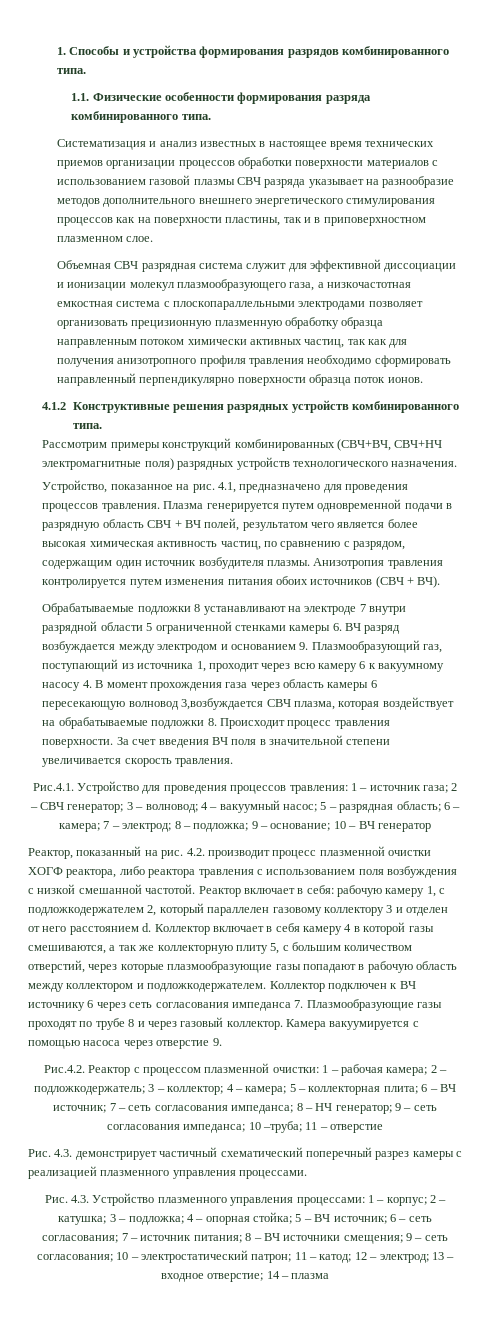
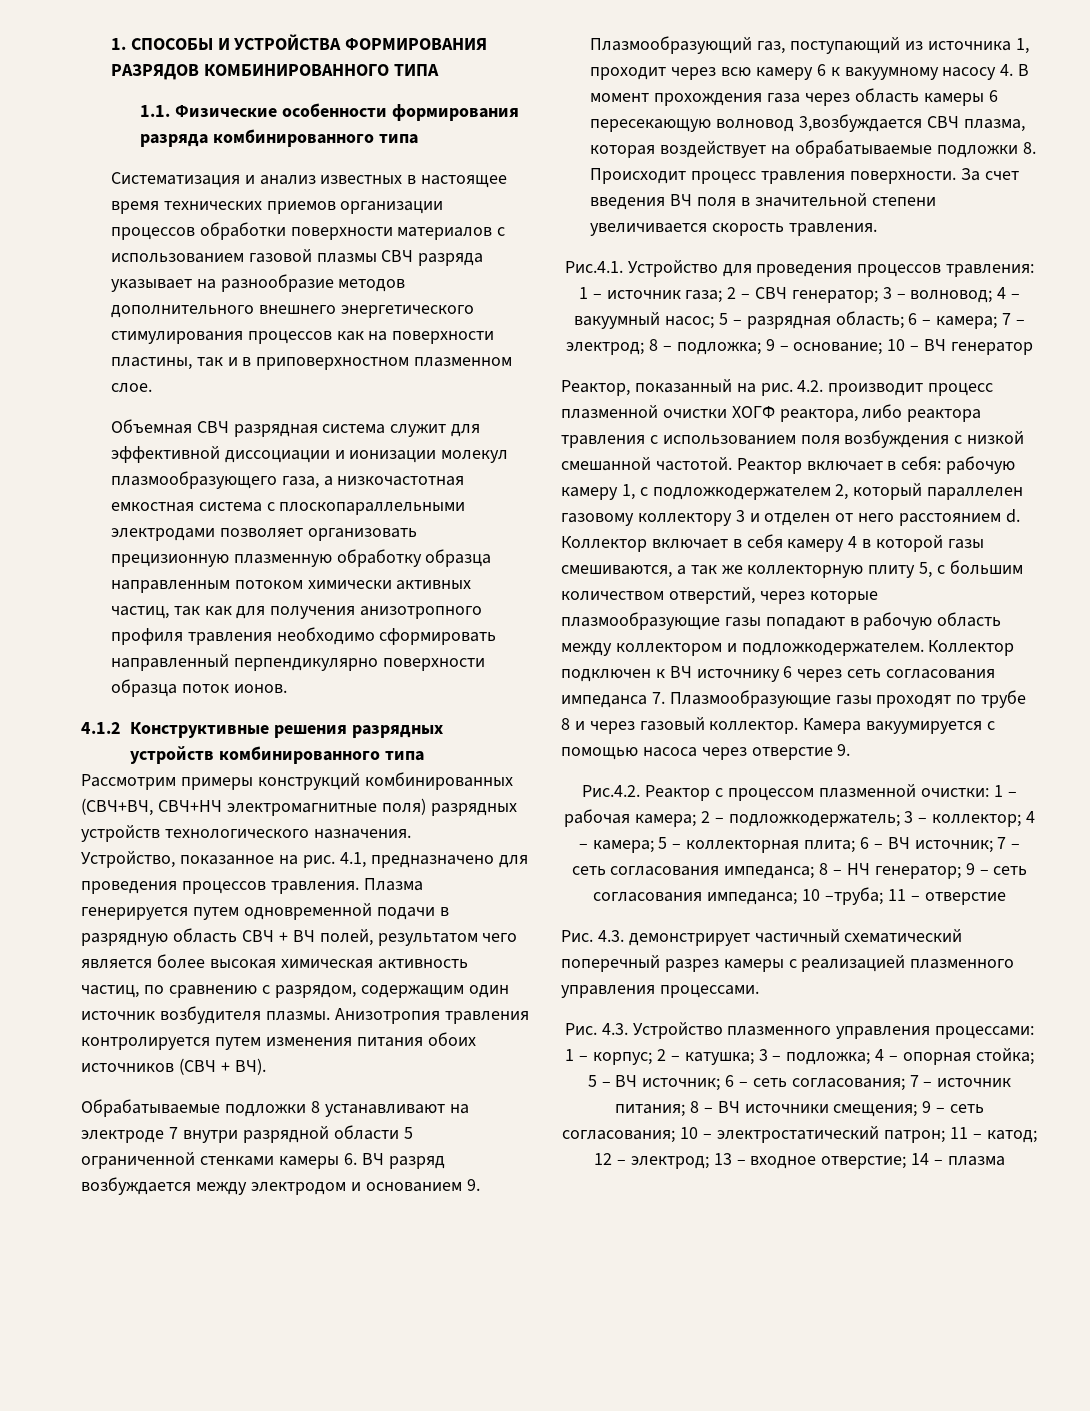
[69,45,450,58] [56,68,86,74] Способы и устройства формирования разрядов комбинированного типа. -> [130,34,488,50] [110,64,439,80] СПОСОБЫ И УСТРОЙСТВА ФОРМИРОВАНИЯ РАЗРЯДОВ КОМБИНИРОВАННОГО ТИПА
[181,114,211,120] типа. -> [378,134,418,144] типа
[72,423,102,429] типа. -> [385,751,425,761] типа

